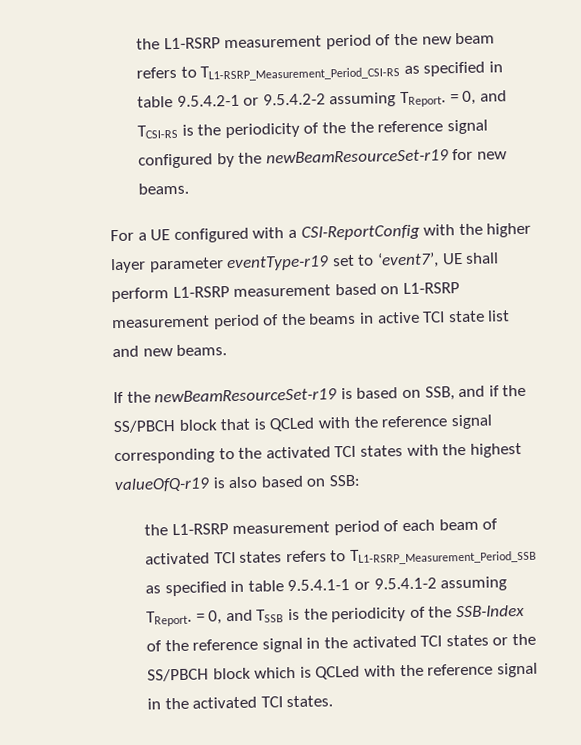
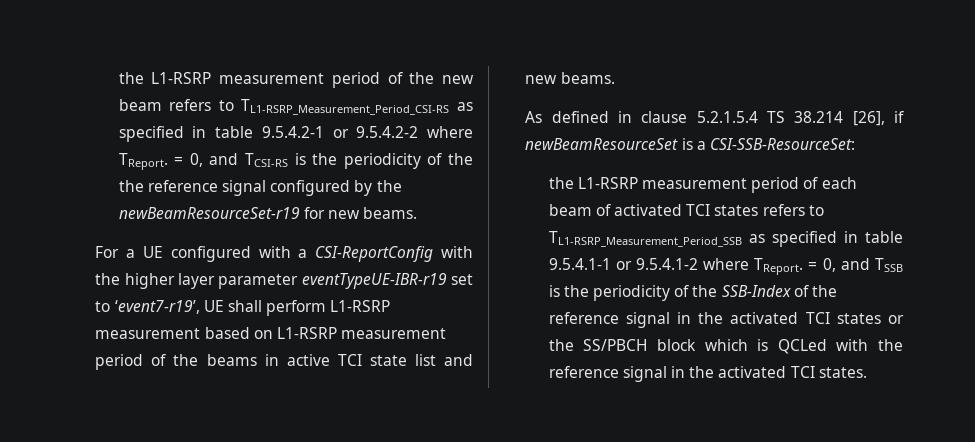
[329,92,397,108] assuming -> [427,126,474,138] where
[226,255,330,272] eventType-r19 -> [301,273,447,289] eventTypeUE-IBR-r19
[377,251,440,269] ‘event7’, -> [114,300,200,314] ‘event7-r19’,
[113,384,527,404] [113,414,493,434] [114,442,522,465] [114,474,361,493] If the newBeamResourceSet-r19 is based on SSB, and if the SS/PBCH block that is QCLed with the reference signal corresponding to the activated TCI states with the highest valueOfQ-r19 is also based on SSB: -> [525,111,904,126] [525,138,855,150] As defined in clause 5.2.1.5.4 TS 38.214 [26], if newBeamResourceSet is a CSI-SSB-ResourceSet:
[440,576,508,592] assuming -> [703,258,750,270] where

